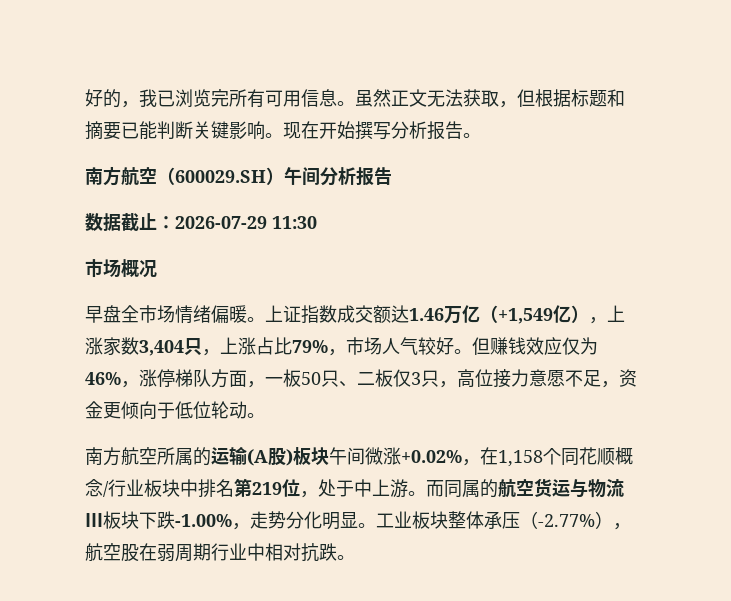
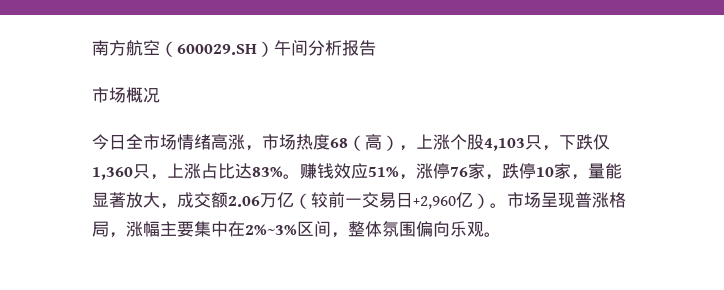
[85,89,625,108] [85,121,481,140] 好的，我已浏览完所有可用信息。虽然正文无法获取，但根据标题和摘要已能判断关键影响。现在开始撰写分析报告。 // -> (92, 48) none
[85,213,317,231] // 数据截止：2026-07-29 11:30 -> (376, 48) none
[85,305,121,323] 早盘 -> [92,134,126,150] 今日
[211,305,625,324] [85,337,598,356] [85,369,637,388] [85,401,265,419] [85,446,633,467] [85,478,624,498] [85,511,631,530] [85,543,337,562] 偏暖。上证指数成交额达1.46万亿（+1,549亿），上涨家数3,404只，上涨占比79%，市场人气较好。但赚钱效应仅为46%，涨停梯队方面，一板50只、二板仅3只，高位接力意愿不足，资金更倾向于低位轮动。 // 南方航空所属的运输(A股)板块午间微涨+0.02%，在1,158个同花顺概念/行业板块中排名第219位，处于中上游。而同属的航空货运与物流Ⅲ板块下跌-1.00%，走势分化明显。工业板块整体承压（-2.77%），航空股在弱周期行业中相对抗跌 -> [211,134,610,151] [92,163,622,180] [92,192,626,209] [92,221,484,238] 高涨，市场热度68（高），上涨个股4,103只，下跌仅1,360只，上涨占比达83%。赚钱效应51%，涨停76家，跌停10家，量能显著放大，成交额2.06万亿（较前一交易日+2,960亿）。市场呈现普涨格局，涨幅主要集中在2%~3%区间，整体氛围偏向乐观

